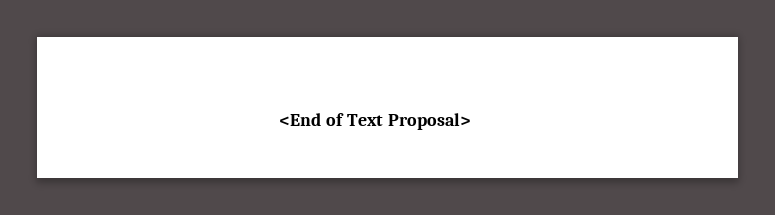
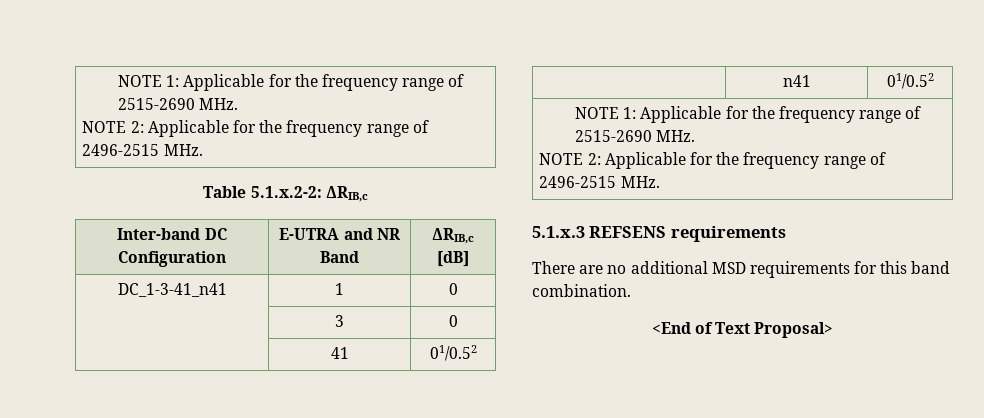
(279, 119) none -> [118,74,465,91] [118,98,239,110] [82,120,429,137] [82,144,203,156] [203,186,368,202] [117,228,227,240] [118,251,226,267] [279,228,401,240] [320,251,359,263] [432,228,474,244] [437,251,469,267] [117,283,227,297] [335,283,344,295] [448,283,458,295] [335,315,344,327] [448,315,458,327] [330,347,349,359] [429,345,477,361] [782,75,811,87] [886,73,934,89] [575,106,922,123] [575,130,696,142] [539,152,886,169] [539,176,660,188] [532,226,786,242] [532,261,951,278] [532,284,631,297] NOTE 1: Applicable for the frequency range of 2515-2690 MHz. // NOTE 2: Applicable for the frequency range of 2496-2515 MHz. // Table 5.1.x.2-2: ΔRIB,c // Inter-band DC Configuration | E-UTRA and NR Band | ΔRIB,c [dB] // DC_1-3-41_n41 | 1 | 0 // | 3 | 0 // | 41 | 01/0.52 // | n41 | 01/0.52 // NOTE 1: Applicable for the frequency range of 2515-2690 MHz. // NOTE 2: Applicable for the frequency range of 2496-2515 MHz. // 5.1.x.3 REFSENS requirements // There are no additional MSD requirements for this band combination. //

